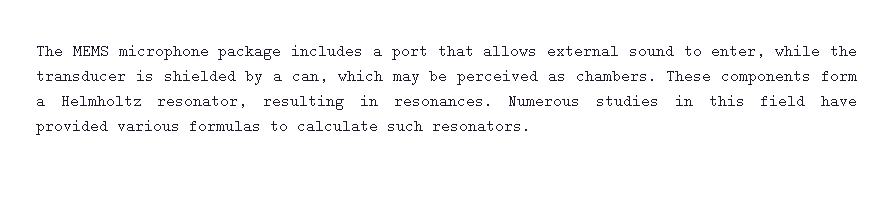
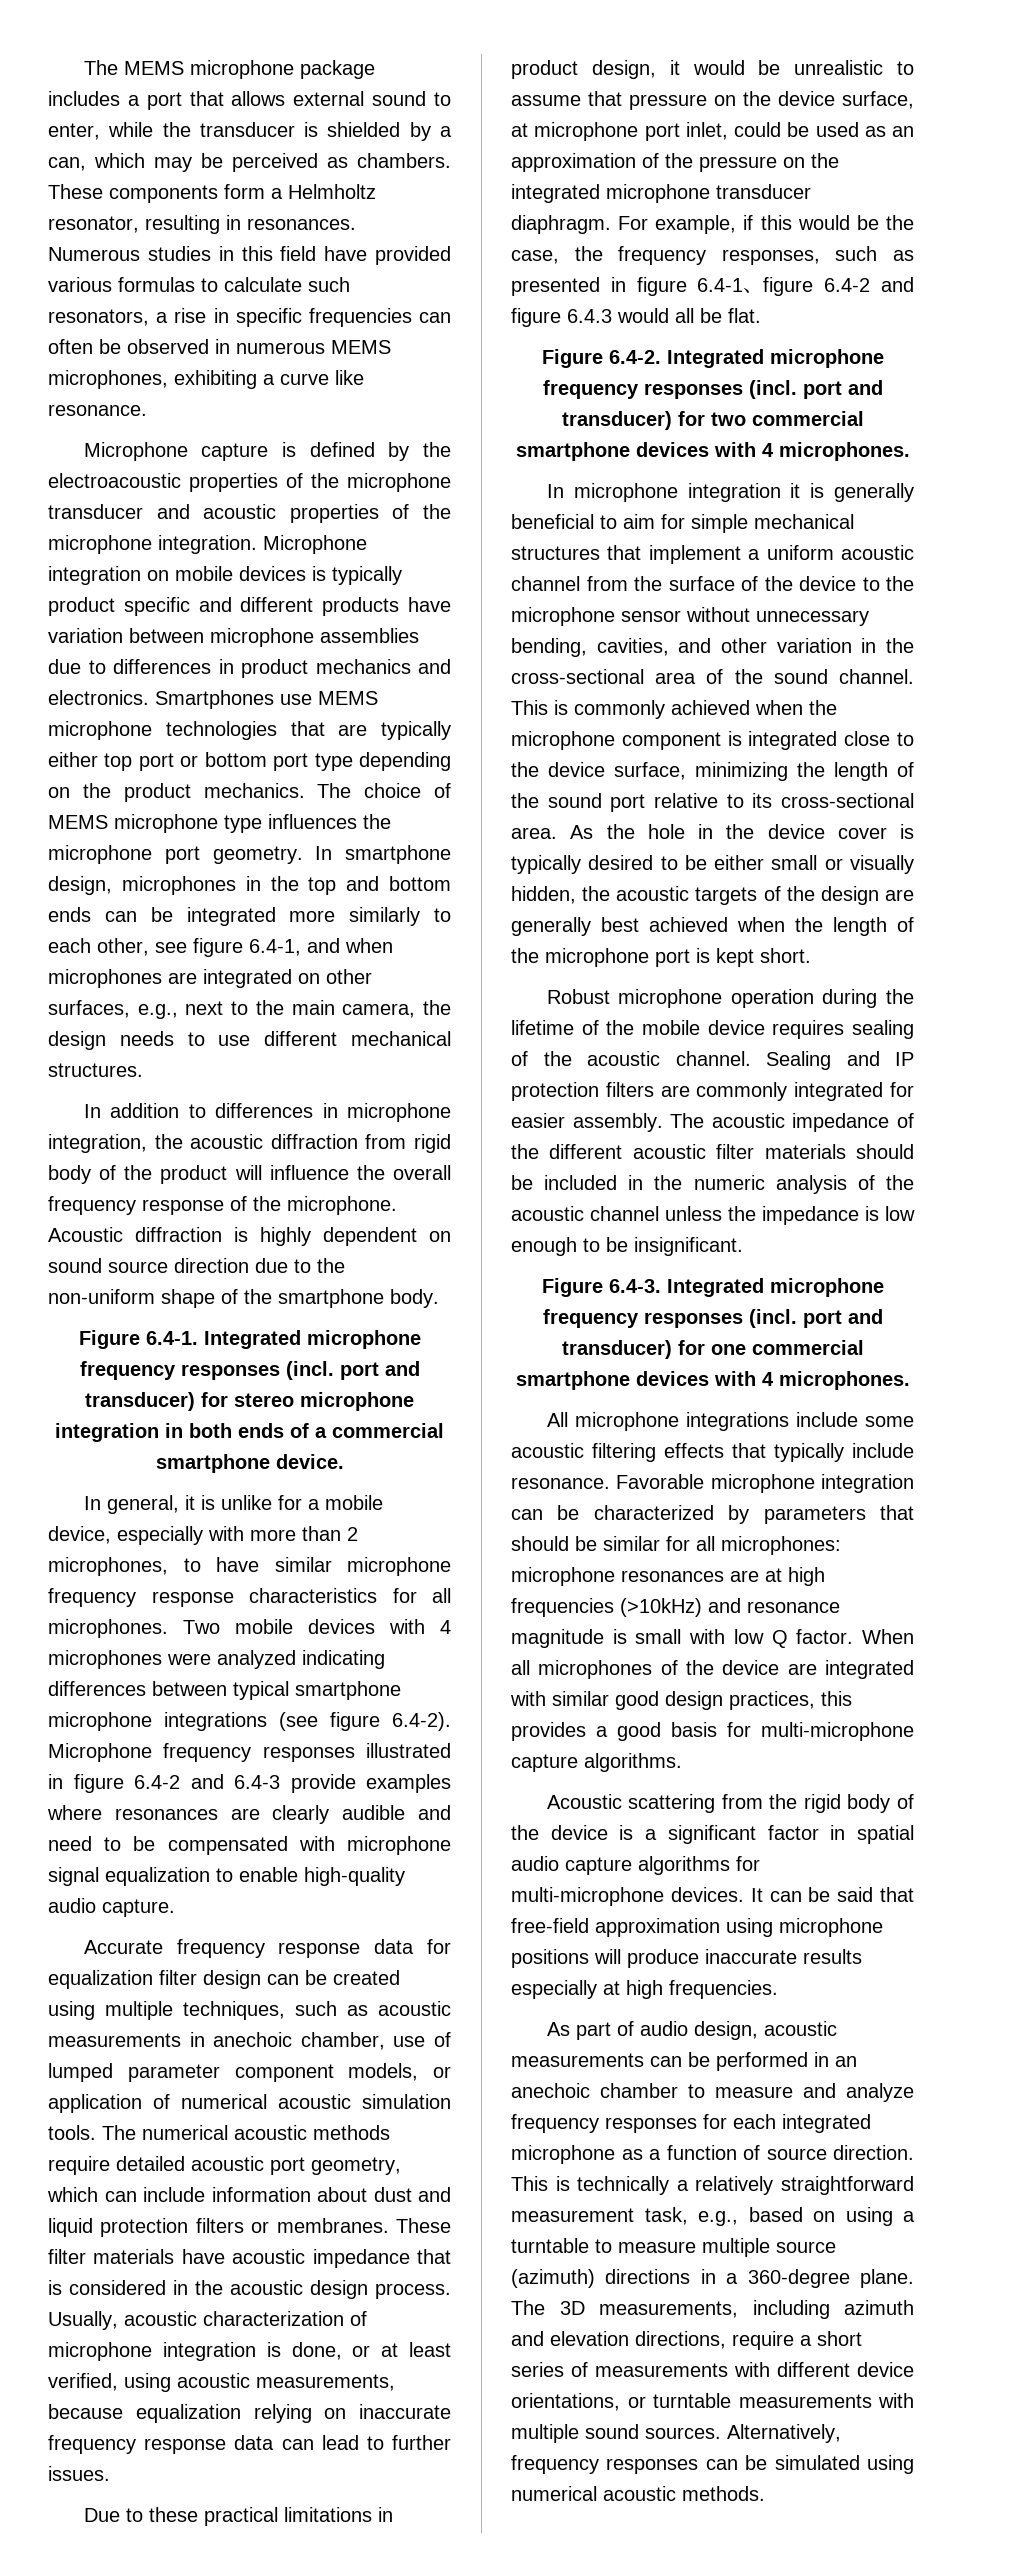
[432,119,531,133] resonators. -> [48,308,451,327] [48,339,391,354] [48,370,364,389] [48,404,147,416] [83,442,451,461] [48,473,451,492] [48,504,451,523] [48,535,367,554] [48,566,402,585] [48,597,452,616] [48,628,419,647] [48,659,451,678] [48,690,378,709] [48,721,451,740] [48,752,451,771] [48,783,451,802] [48,814,391,833] [48,845,451,864] [48,876,451,895] [48,907,451,926] [48,938,393,957] [48,969,372,988] [48,1000,452,1019] [48,1031,452,1050] [48,1063,143,1077] [83,1103,452,1122] [48,1134,451,1153] [48,1165,451,1184] [48,1196,397,1215] [48,1227,451,1246] [48,1258,345,1273] [48,1289,439,1308] [78,1330,421,1349] [79,1361,420,1380] [85,1392,414,1411] [55,1423,444,1442] [155,1454,344,1473] [83,1495,383,1514] [48,1526,358,1545] [48,1557,451,1576] [48,1588,451,1607] [48,1619,451,1638] [48,1650,385,1669] [48,1681,401,1700] [48,1712,451,1731] [48,1743,451,1762] [48,1774,451,1793] [47,1805,452,1824] [48,1836,451,1855] [48,1867,405,1886] [48,1898,175,1917] [83,1939,451,1958] [48,1970,400,1989] [48,2001,451,2020] [48,2032,451,2050] [48,2063,451,2082] [48,2094,451,2113] [48,2125,390,2140] [48,2156,401,2175] [47,2187,451,2202] [48,2218,451,2237] [48,2249,451,2268] [48,2280,451,2299] [48,2311,367,2330] [48,2342,451,2361] [48,2373,395,2392] [48,2404,451,2423] [48,2435,452,2454] [48,2466,110,2481] [83,2507,393,2526] [511,60,914,79] [511,91,914,110] [511,122,914,141] [511,153,839,172] [511,184,811,203] [511,215,914,234] [511,246,914,265] [511,277,914,296] [511,308,761,327] [541,349,884,368] [542,380,883,399] [561,411,864,430] [515,442,910,461] [546,483,914,502] [511,514,854,533] [511,545,914,564] [511,576,914,591] [511,607,869,626] [511,638,914,657] [511,669,914,684] [511,700,837,719] [511,731,914,750] [511,762,914,781] [511,793,914,812] [511,824,914,839] [511,855,914,874] [511,886,914,905] [511,917,914,936] [511,948,811,967] [546,989,914,1008] [511,1020,914,1039] [511,1051,914,1070] [511,1082,914,1101] [511,1113,914,1132] [511,1144,914,1159] [511,1175,914,1194] [511,1206,915,1225] [511,1237,743,1256] [541,1278,884,1297] [542,1309,883,1328] [561,1340,864,1359] [515,1371,910,1390] [546,1412,914,1431] [511,1443,914,1462] [511,1474,914,1493] [511,1505,914,1524] [511,1536,841,1555] [511,1567,825,1586] [511,1598,840,1617] [511,1629,914,1648] [511,1660,914,1679] [510,1691,852,1710] [511,1722,914,1741] [511,1753,682,1772] [546,1794,914,1813] [511,1825,914,1844] [511,1856,760,1875] [511,1887,914,1906] [511,1918,883,1937] [511,1949,862,1968] [511,1980,778,1999] [546,2021,837,2040] [511,2052,857,2071] [511,2083,914,2102] [511,2114,871,2133] [511,2145,914,2164] [511,2176,914,2195] [511,2207,915,2226] [511,2238,836,2257] [511,2269,914,2288] [511,2300,914,2319] [511,2331,862,2350] [511,2362,914,2377] [511,2393,914,2411] [511,2424,841,2443] [511,2455,914,2474] [511,2486,765,2501] resonators, a rise in specific frequencies can often be observed in numerous MEMS microphones, exhibiting a curve like resonance. // Microphone capture is defined by the electroacoustic properties of the microphone transducer and acoustic properties of the microphone integration. Microphone integration on mobile devices is typically product specific and different products have variation between microphone assemblies due to differences in product mechanics and electronics. Smartphones use MEMS microphone technologies that are typically either top port or bottom port type depending on the product mechanics. The choice of MEMS microphone type influences the microphone port geometry. In smartphone design, microphones in the top and bottom ends can be integrated more similarly to each other, see figure 6.4-1, and when microphones are integrated on other surfaces, e.g., next to the main camera, the design needs to use different mechanical structures. // In addition to differences in microphone integration, the acoustic diffraction from rigid body of the product will influence the overall frequency response of the microphone. Acoustic diffraction is highly dependent on sound source direction due to the non-uniform shape of the smartphone body. // Figure 6.4-1. Integrated microphone frequency responses (incl. port and transducer) for stereo microphone integration in both ends of a commercial smartphone device. // In general, it is unlike for a mobile device, especially with more than 2 microphones, to have similar microphone frequency response characteristics for all microphones. Two mobile devices with 4 microphones were analyzed indicating differences between typical smartphone microphone integrations (see figure 6.4-2). Microphone frequency responses illustrated in figure 6.4-2 and 6.4-3 provide examples where resonances are clearly audible and need to be compensated with microphone signal equalization to enable high-quality audio capture. // Accurate frequency response data for equalization filter design can be created using multiple techniques, such as acoustic measurements in anechoic chamber, use of lumped parameter component models, or application of numerical acoustic simulation tools. The numerical acoustic methods require detailed acoustic port geometry, which can include information about dust and liquid protection filters or membranes. These filter materials have acoustic impedance that is considered in the acoustic design process. Usually, acoustic characterization of microphone integration is done, or at least verified, using acoustic measurements, because equalization relying on inaccurate frequency response data can lead to further issues. // Due to these practical limitations in product design, it would be unrealistic to assume that pressure on the device surface, at microphone port inlet, could be used as an approximation of the pressure on the integrated microphone transducer diaphragm. For example, if this would be the case, the frequency responses, such as presented in figure 6.4-1、figure 6.4-2 and figure 6.4.3 would all be flat. // Figure 6.4-2. Integrated microphone frequency responses (incl. port and transducer) for two commercial smartphone devices with 4 microphones. // In microphone integration it is generally beneficial to aim for simple mechanical structures that implement a uniform acoustic channel from the surface of the device to the microphone sensor without unnecessary bending, cavities, and other variation in the cross-sectional area of the sound channel. This is commonly achieved when the microphone component is integrated close to the device surface, minimizing the length of the sound port relative to its cross-sectional area. As the hole in the device cover is typically desired to be either small or visually hidden, the acoustic targets of the design are generally best achieved when the length of the microphone port is kept short. // Robust microphone operation during the lifetime of the mobile device requires sealing of the acoustic channel. Sealing and IP protection filters are commonly integrated for easier assembly. The acoustic impedance of the different acoustic filter materials should be included in the numeric analysis of the acoustic channel unless the impedance is low enough to be insignificant. // Figure 6.4-3. Integrated microphone frequency responses (incl. port and transducer) for one commercial smartphone devices with 4 microphones. // All microphone integrations include some acoustic filtering effects that typically include resonance. Favorable microphone integration can be characterized by parameters that should be similar for all microphones: microphone resonances are at high frequencies (>10kHz) and resonance magnitude is small with low Q factor. When all microphones of the device are integrated with similar good design practices, this provides a good basis for multi-microphone capture algorithms. // Acoustic scattering from the rigid body of the device is a significant factor in spatial audio capture algorithms for multi-microphone devices. It can be said that free-field approximation using microphone positions will produce inaccurate results especially at high frequencies. // As part of audio design, acoustic measurements can be performed in an anechoic chamber to measure and analyze frequency responses for each integrated microphone as a function of source direction. This is technically a relatively straightforward measurement task, e.g., based on using a turntable to measure multiple source (azimuth) directions in a 360-degree plane. The 3D measurements, including azimuth and elevation directions, require a short series of measurements with different device orientations, or turntable measurements with multiple sound sources. Alternatively, frequency responses can be simulated using numerical acoustic methods.

